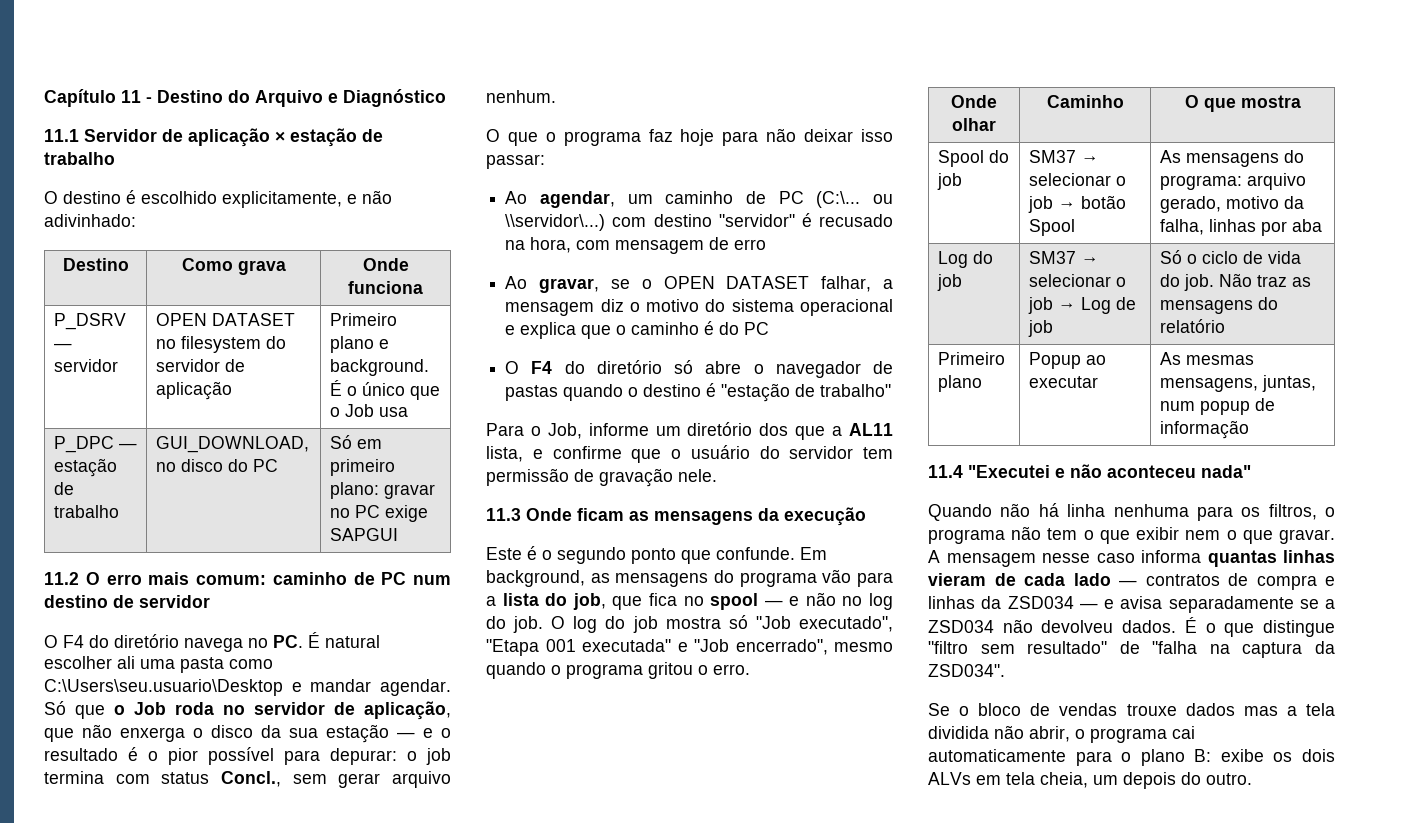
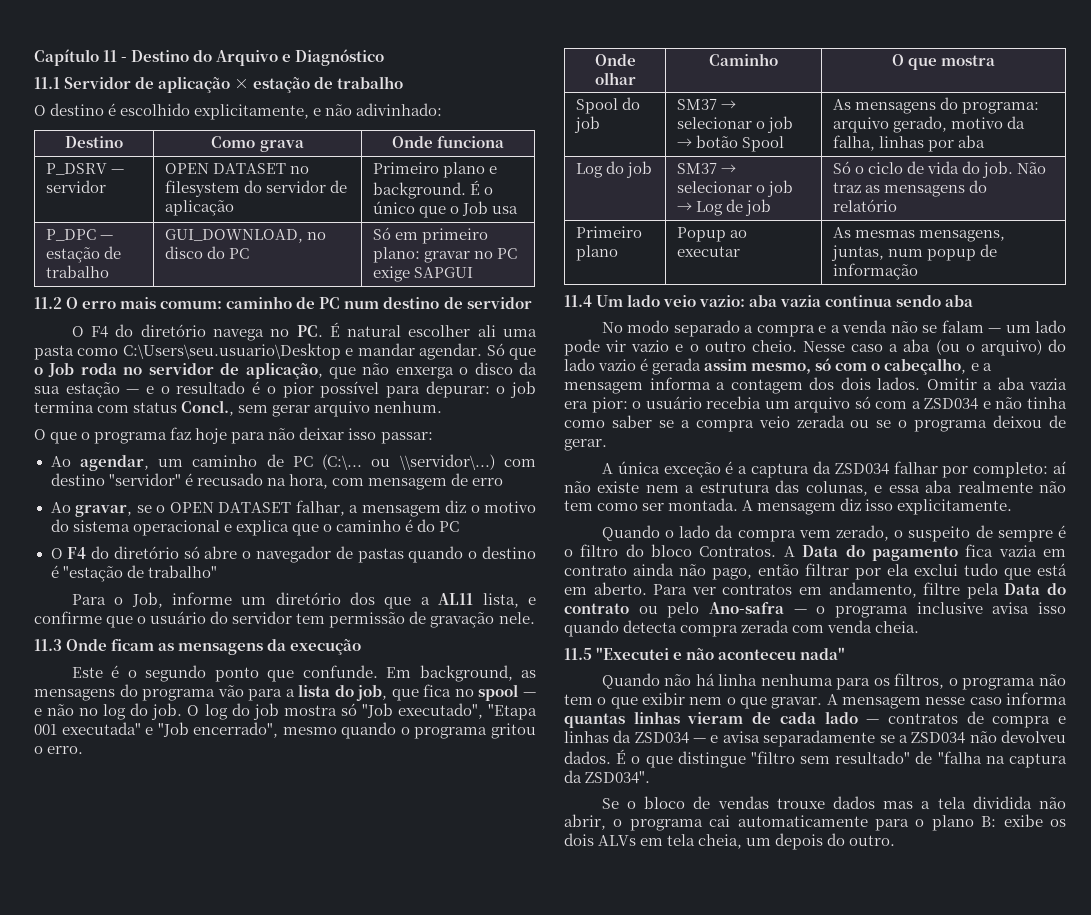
(963, 471) none -> [596,294,974,307] [601,320,1066,337] [564,339,1067,356] [564,358,992,375] [564,377,1067,394] [564,396,1067,413] [564,415,1066,432] [564,439,607,451] [601,461,1066,478] [564,480,1066,496] [564,498,1013,515] [601,525,1066,542] [564,544,1066,561] [564,563,1067,580] [564,582,1066,599] [564,602,1066,618] [564,620,920,637] [564,648,592,660] Um lado veio vazio: aba vazia continua sendo aba // No modo separado a compra e a venda não se falam — um lado pode vir vazio e o outro cheio. Nesse caso a aba (ou o arquivo) do lado vazio é gerada assim mesmo, só com o cabeçalho, e a mensagem informa a contagem dos dois lados. Omitir a aba vazia era pior: o usuário recebia um arquivo só com a ZSD034 e não tinha como saber se a compra veio zerada ou se o programa deixou de gerar. // A única exceção é a captura da ZSD034 falhar por completo: aí não existe nem a estrutura das colunas, e essa aba realmente não tem como ser montada. A mensagem diz isso explicitamente. // Quando o lado da compra vem zerado, o suspeito de sempre é o filtro do bloco Contratos. A Data do pagamento fica vazia em contrato ainda não pago, então filtrar por ela exclui tudo que está em aberto. Para ver contratos em andamento, filtre pela Data do contrato ou pelo Ano-safra — o programa inclusive avisa isso quando detecta compra zerada com venda cheia. // 11.5

